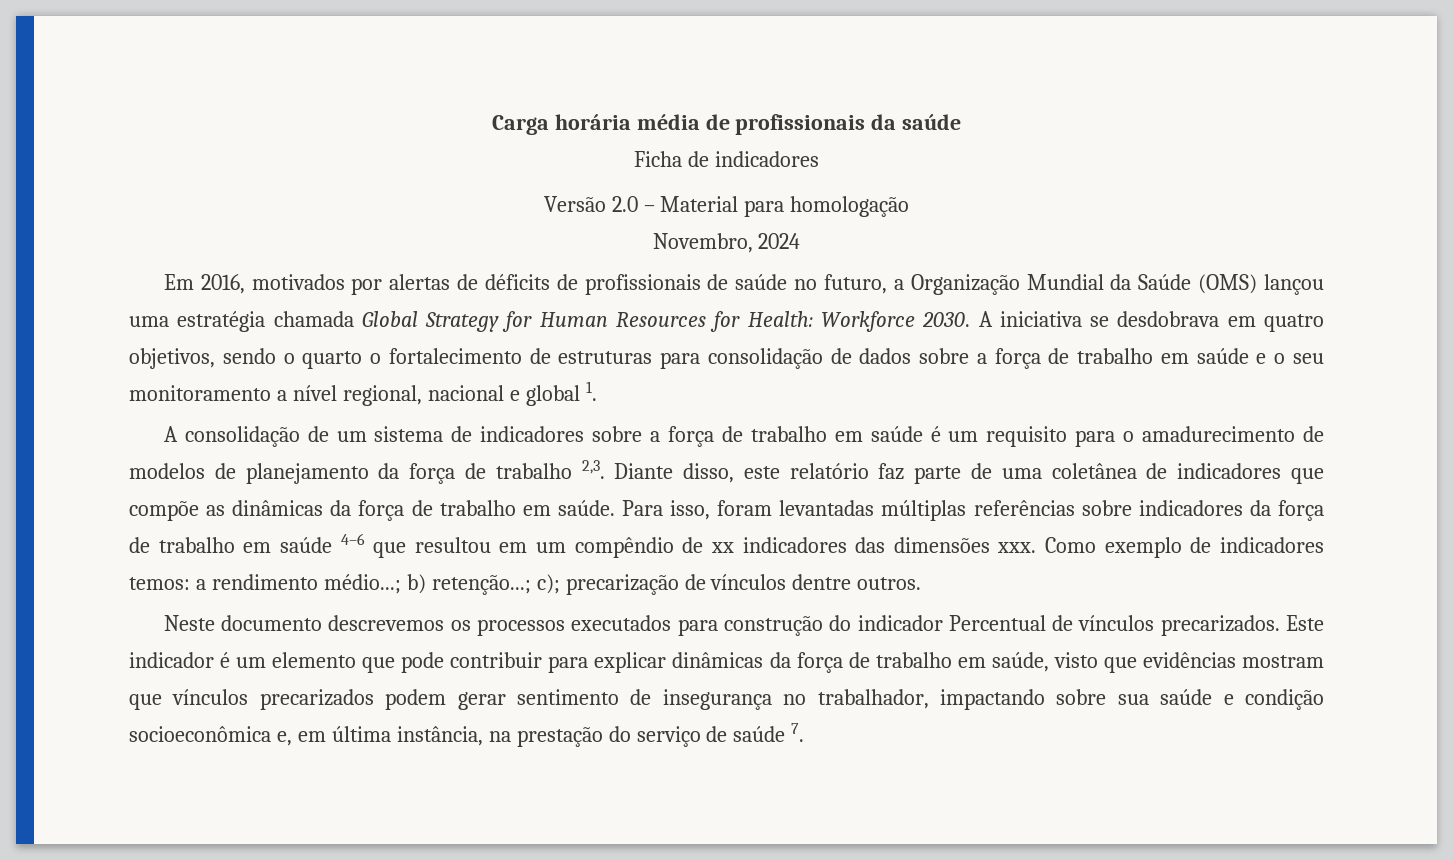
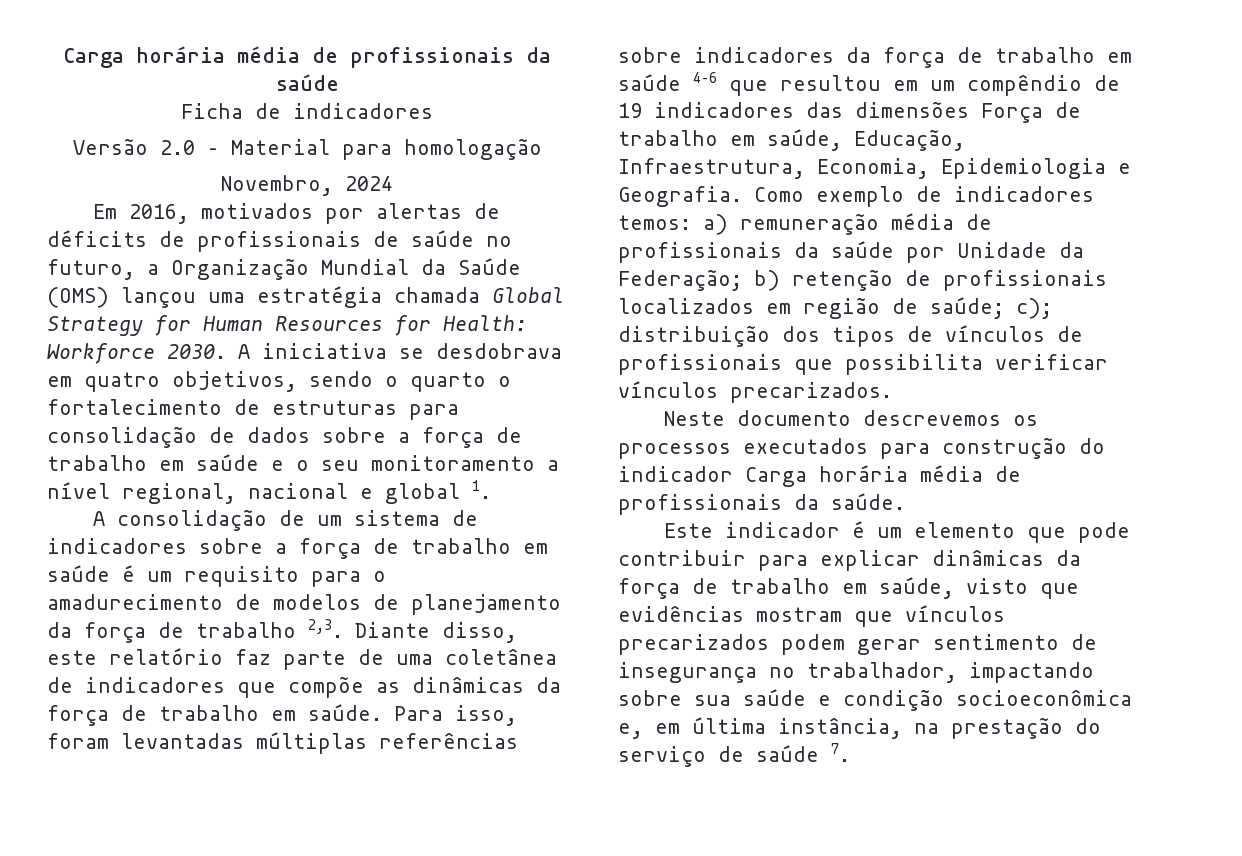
[710,542,734,553] xx -> [618,103,642,118] 19
[997,542,1037,553] xxx. -> [981,102,1081,123] [618,129,965,151] [618,158,1131,179] [618,186,742,207] Força de trabalho em saúde, Educação, Infraestrutura, Economia, Epidemiologia e Geografia.
[195,574,922,595] a rendimento médio...; b) retenção...; c); precarização de vínculos dentre outros. -> [703,213,992,235] [618,241,1084,263] [618,269,1107,291] [618,297,1052,319] [618,325,1083,347] [618,354,1108,375] [618,381,892,403] a) remuneração média de profissionais da saúde por Unidade da Federação; b) retenção de profissionais localizados em região de saúde; c); distribuição dos tipos de vínculos de profissionais que possibilita verificar vínculos precarizados.
[948,615,1280,636] Percentual de vínculos precarizados. -> [745,465,1021,487] [618,493,905,515] Carga horária média de profissionais da saúde. //

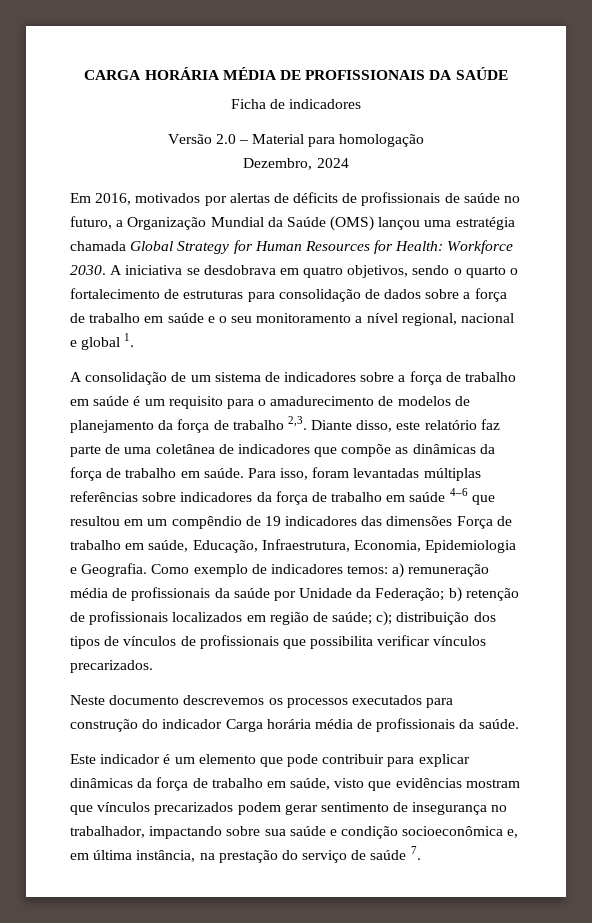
[63,46,551,68] [275,74,339,91] Carga horária média de profissionais da saúde -> [84,67,508,80] CARGA HORÁRIA MÉDIA DE PROFISSIONAIS DA SAÚDE
[221,175,333,196] Novembro, -> [243,158,313,170] Dezembro,

